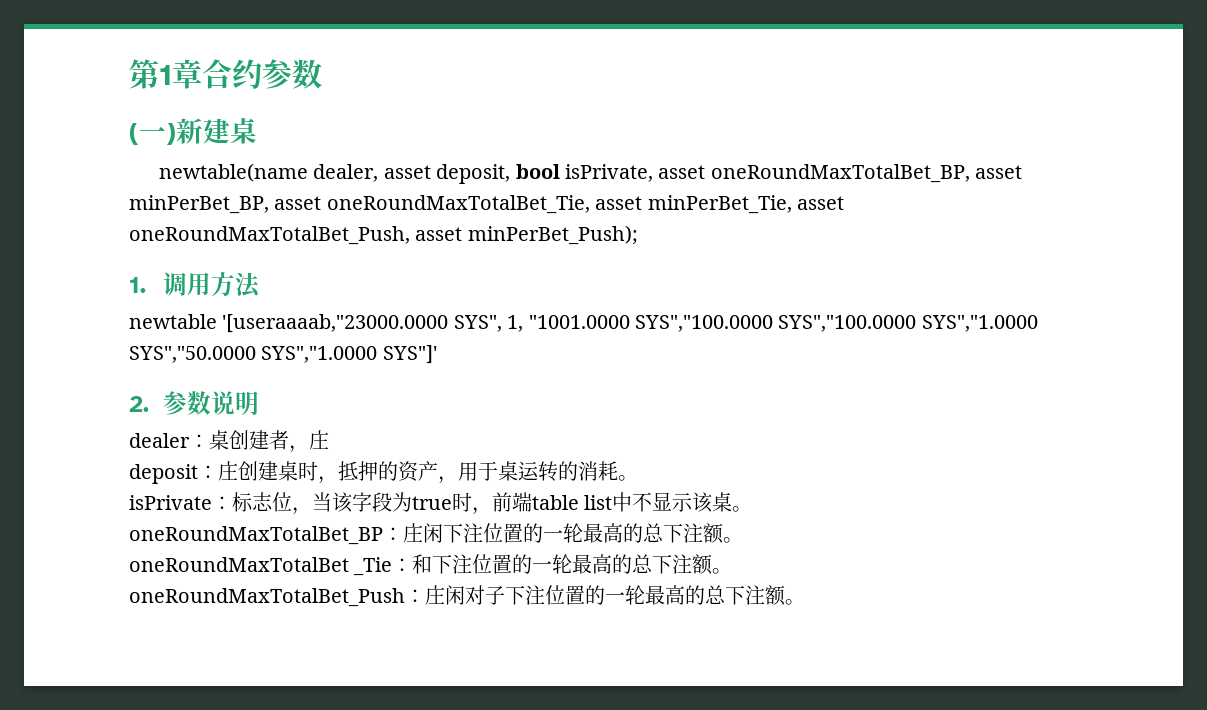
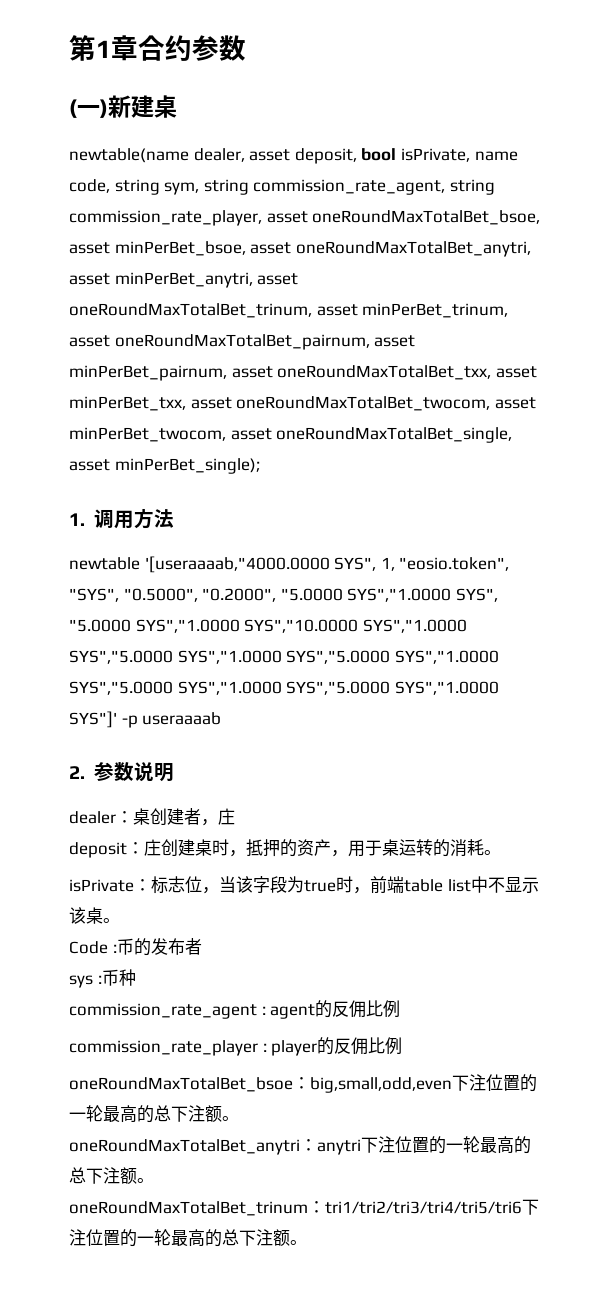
[658,164,1023,183] [129,195,844,214] [129,225,638,245] asset oneRoundMaxTotalBet_BP, asset minPerBet_BP, asset oneRoundMaxTotalBet_Tie, asset minPerBet_Tie, asset oneRoundMaxTotalBet_Push, asset minPerBet_Push); -> [474,151,518,161] [69,179,495,195] [69,210,541,226] [69,241,531,257] [69,272,299,288] [69,303,509,318] [69,334,416,350] [69,365,537,381] [69,396,536,411] [69,427,513,443] [69,458,260,474] name code, string sym, string commission_rate_agent, string commission_rate_player, asset oneRoundMaxTotalBet_bsoe, asset minPerBet_bsoe, asset oneRoundMaxTotalBet_anytri, asset minPerBet_anytri, asset oneRoundMaxTotalBet_trinum, asset minPerBet_trinum, asset oneRoundMaxTotalBet_pairnum, asset minPerBet_pairnum, asset oneRoundMaxTotalBet_txx, asset minPerBet_txx, asset oneRoundMaxTotalBet_twocom, asset minPerBet_twocom, asset oneRoundMaxTotalBet_single, asset minPerBet_single);
[222,314,449,333] '[useraaaab,"23000.0000 -> [144,556,330,573] '[useraaaab,"4000.0000
[528,315,1038,332] [129,346,256,363] "1001.0000 SYS","100.0000 SYS","100.0000 SYS","1.0000 SYS","50.0000 -> [399,557,510,571] [69,588,498,602] [69,619,467,633] [69,650,499,664] [69,681,391,695] "eosio.token", "SYS", "0.5000", "0.2000", "5.0000 SYS","1.0000 SYS", "5.0000 SYS","1.0000 SYS","10.0000 SYS","1.0000 SYS","5.0000 SYS","1.0000 SYS","5.0000 SYS","1.0000 SYS","5.0000 SYS","1.0000 SYS","5.0000
(437, 354) none -> [121,712,222,728] -p useraaaab
[129,523,743,545] [129,554,733,576] [129,585,505,607] oneRoundMaxTotalBet_BP：庄闲下注位置的一轮最高的总下注额。 // oneRoundMaxTotalBet _Tie：和下注位置的一轮最高的总下注额。 // oneRoundMaxTotalBet_Push：庄闲对子 -> [69,938,202,956] [69,969,136,988] [69,1000,401,1019] [69,1037,403,1056] [69,1074,537,1093] [69,1105,239,1123] [69,1136,531,1155] [69,1167,154,1184] [69,1201,522,1216] Code :币的发布者 // sys :币种 // commission_rate_agent : agent的反佣比例 // commission_rate_player : player的反佣比例 // oneRoundMaxTotalBet_bsoe：big,small,odd,even下注位置的一轮最高的总下注额。 // oneRoundMaxTotalBet_anytri：anytri下注位置的一轮最高的总下注额。 // oneRoundMaxTotalBet_trinum：tri1/tri2/tri3/tri4/tri5/tri6

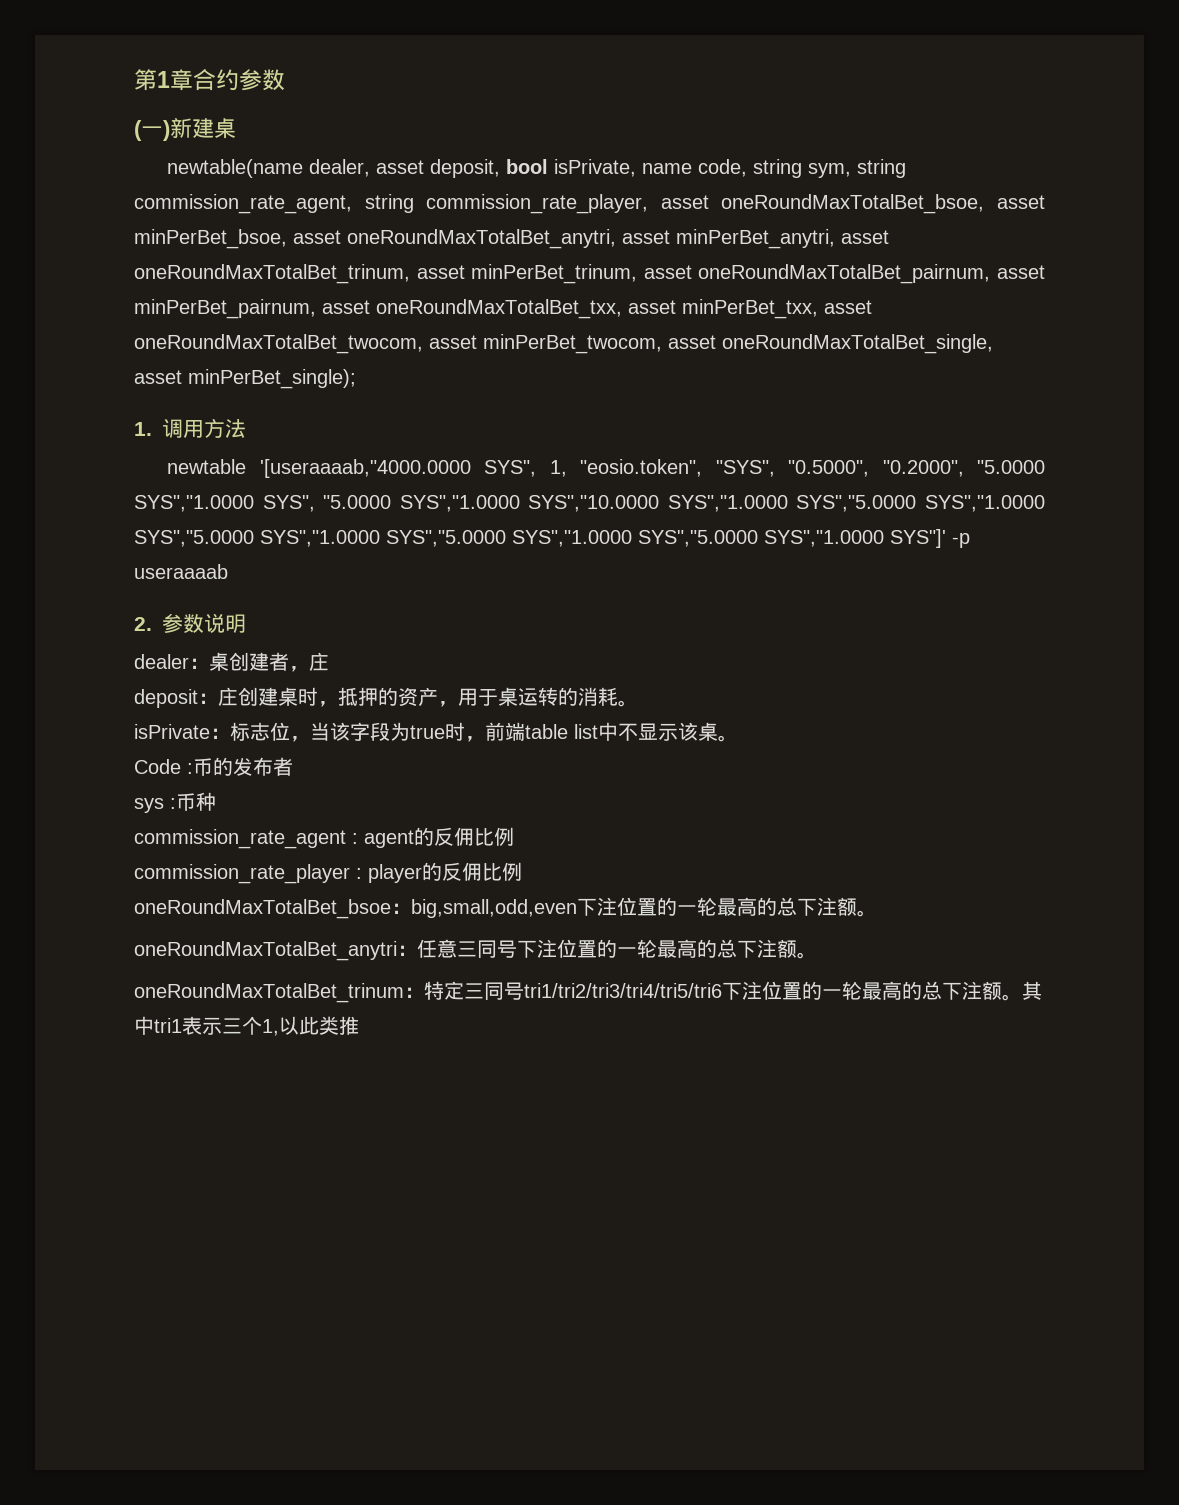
[317,1139,361,1155] anytri -> [417,939,517,958] 任意三同号
(325, 1207) none -> [424,981,524,1000] 特定三同号
(307, 1242) none -> [1022,981,1042,1000] [134,1016,359,1036] 其中tri1表示三个1,以此类推

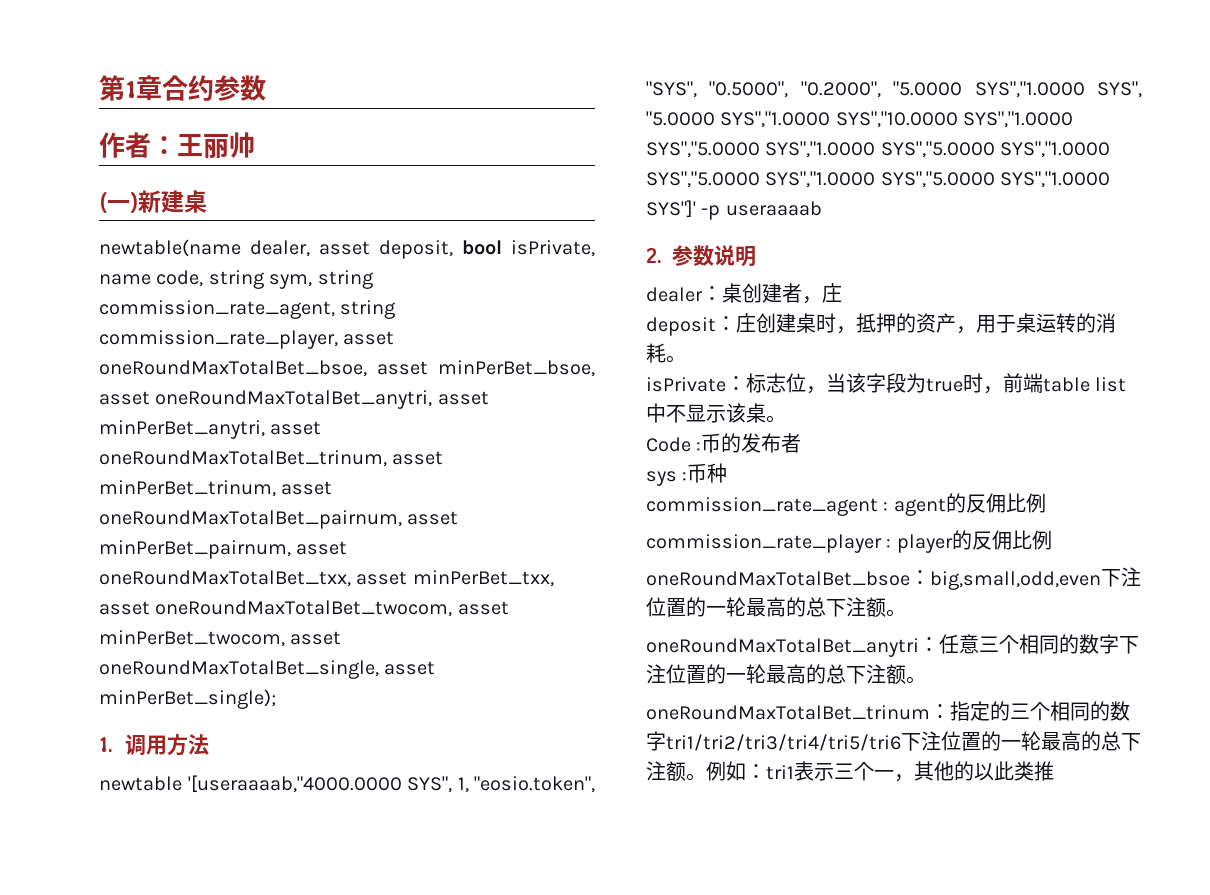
(285, 80) none -> [99,132,255,159] // 作者：王丽帅
[477,940,517,958] 同号 -> [999,634,1119,654] 个相同的数字
[424,981,524,1000] 特定三同号 -> [950,701,1130,721] [646,731,666,751] 指定的三个相同的数字
[1022,981,1042,1000] [134,1016,154,1035] 其中 -> [706,761,766,781] 例如：
[262,1019,279,1036] 1, -> [874,761,974,782] 一，其他的

